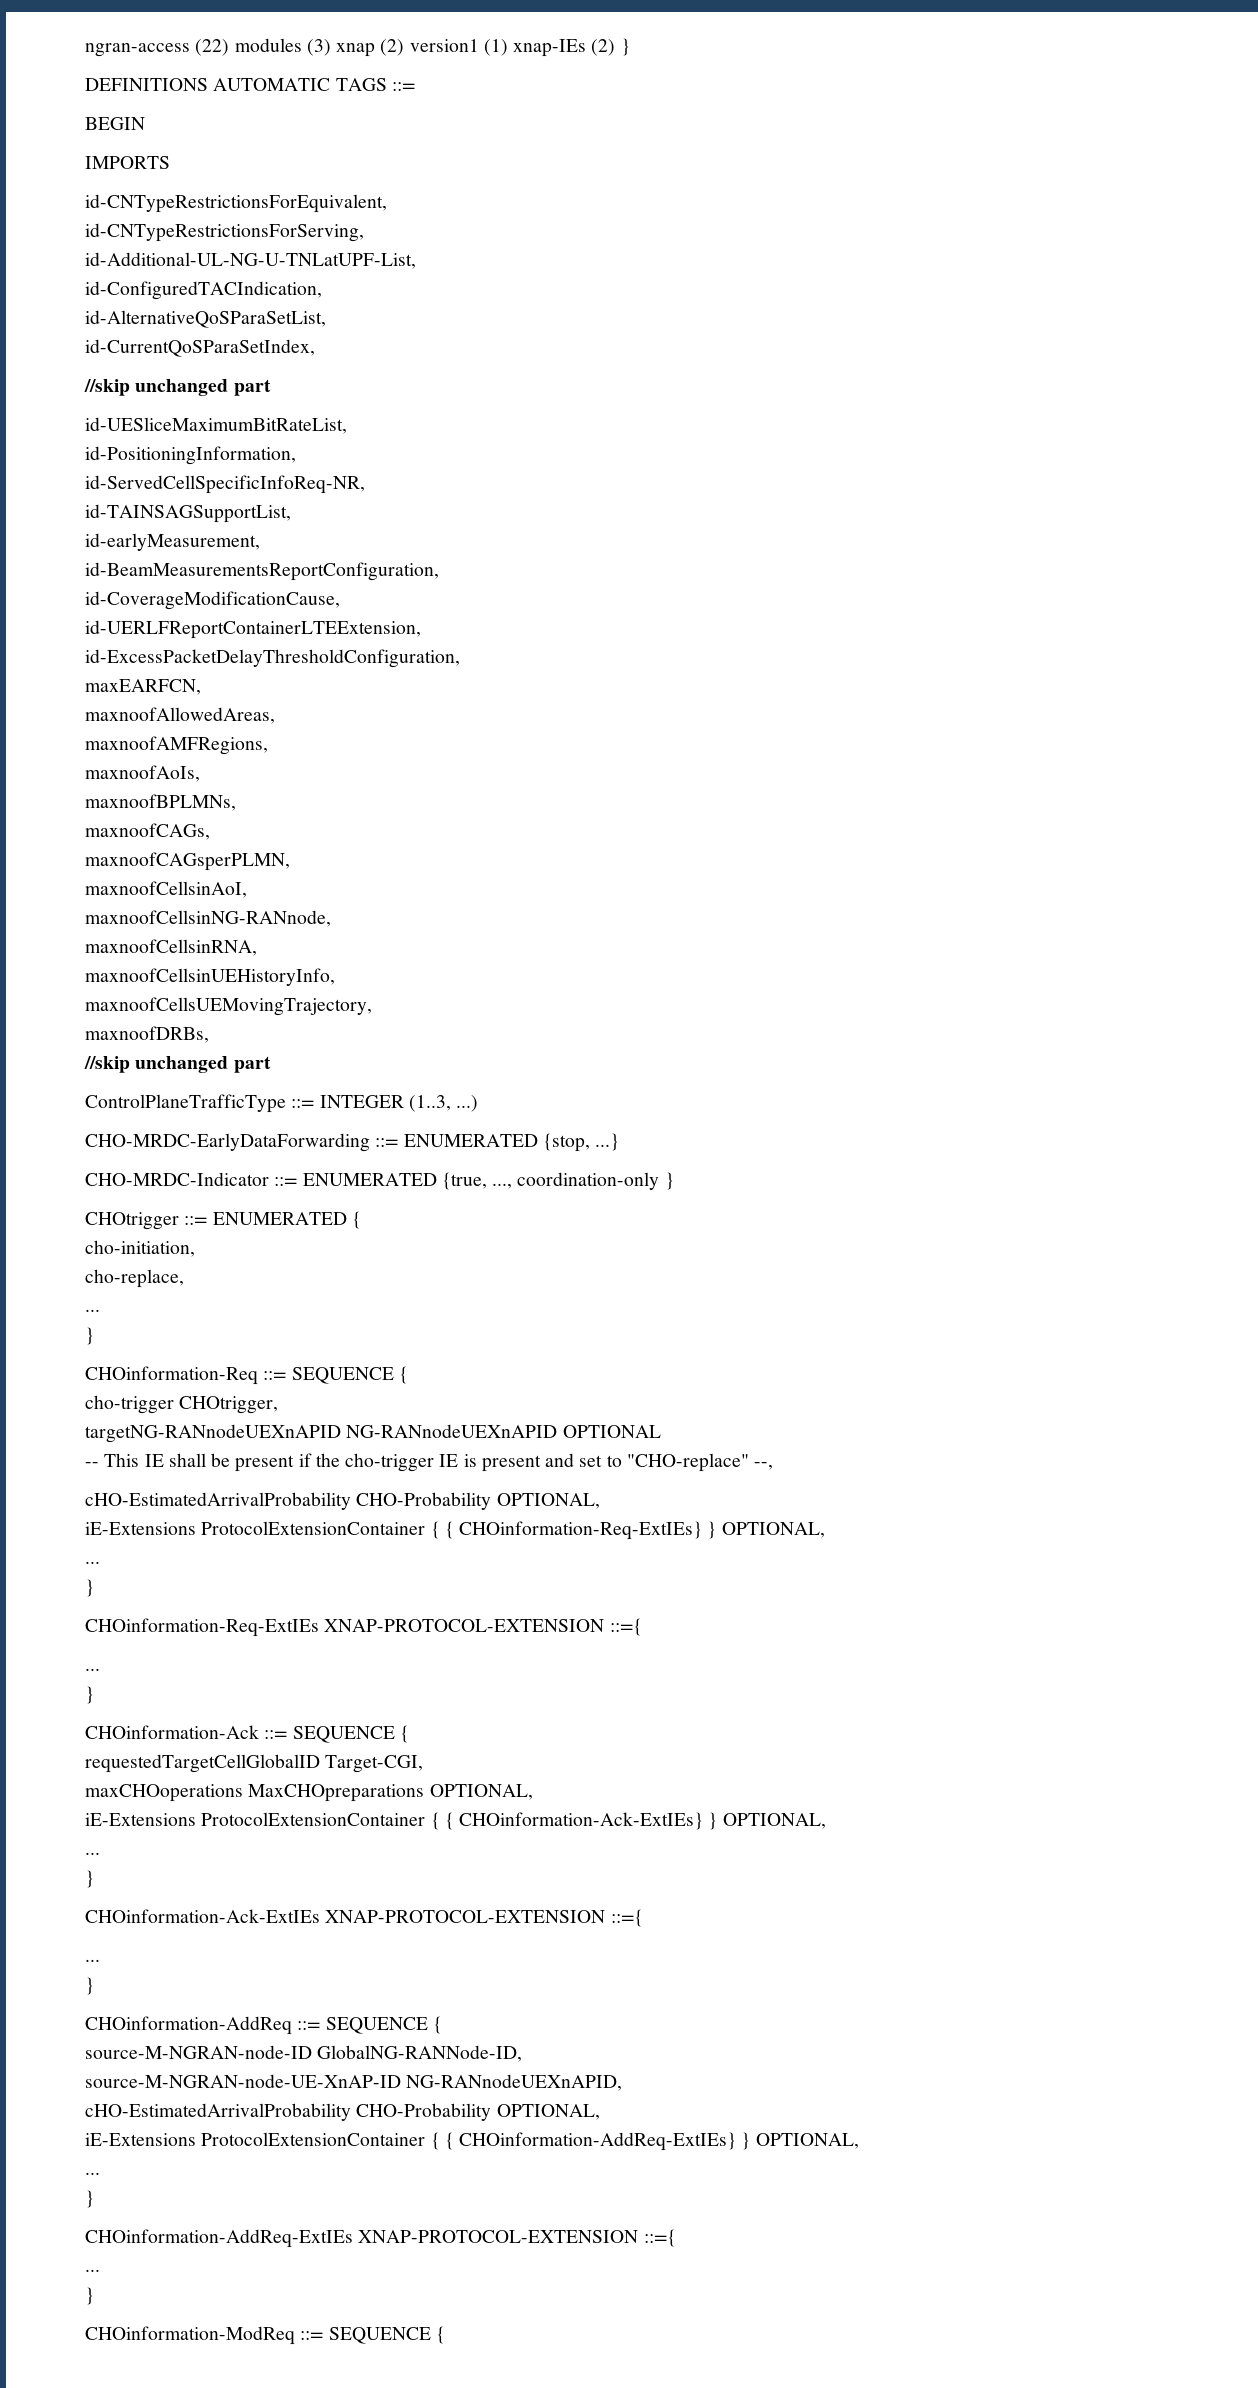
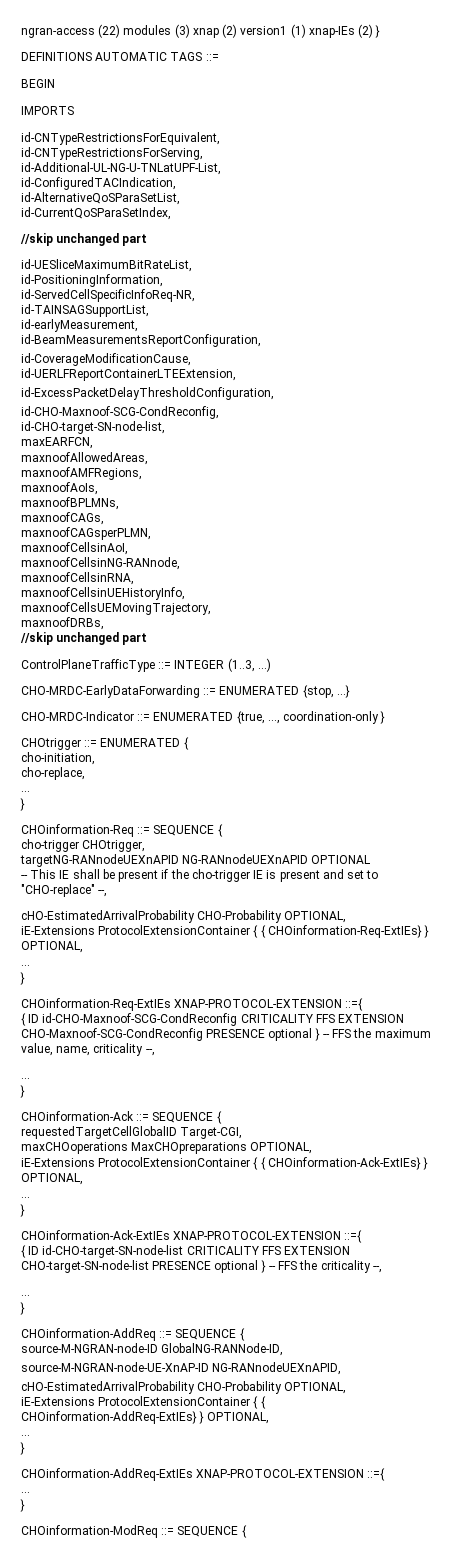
(460, 658) none -> [21,406,219,419] [21,421,165,434] // id-CHO-Maxnoof-SCG-CondReconfig, // id-CHO-target-SN-node-list,
(642, 1627) none -> [21,1013,405,1026] [21,1028,431,1041] [21,1043,155,1056] // { ID id-CHO-Maxnoof-SCG-CondReconfig CRITICALITY FFS EXTENSION CHO-Maxnoof-SCG-CondReconfig PRESENCE optional } -- FFS the maximum value, name, criticality --,
(643, 1918) none -> [21,1245,351,1258] [21,1260,382,1273] // { ID id-CHO-target-SN-node-list CRITICALITY FFS EXTENSION CHO-target-SN-node-list PRESENCE optional } -- FFS the criticality --,

